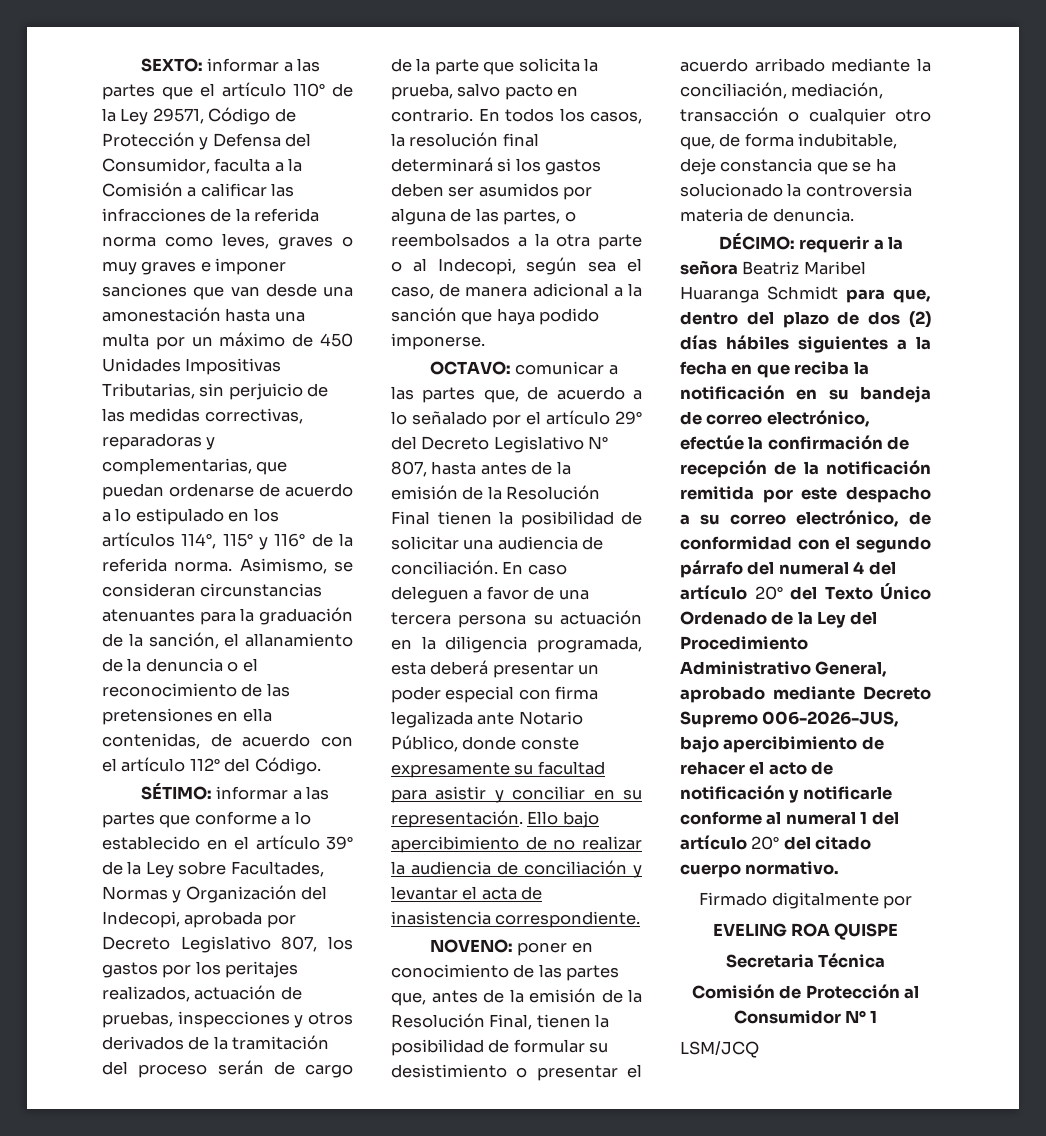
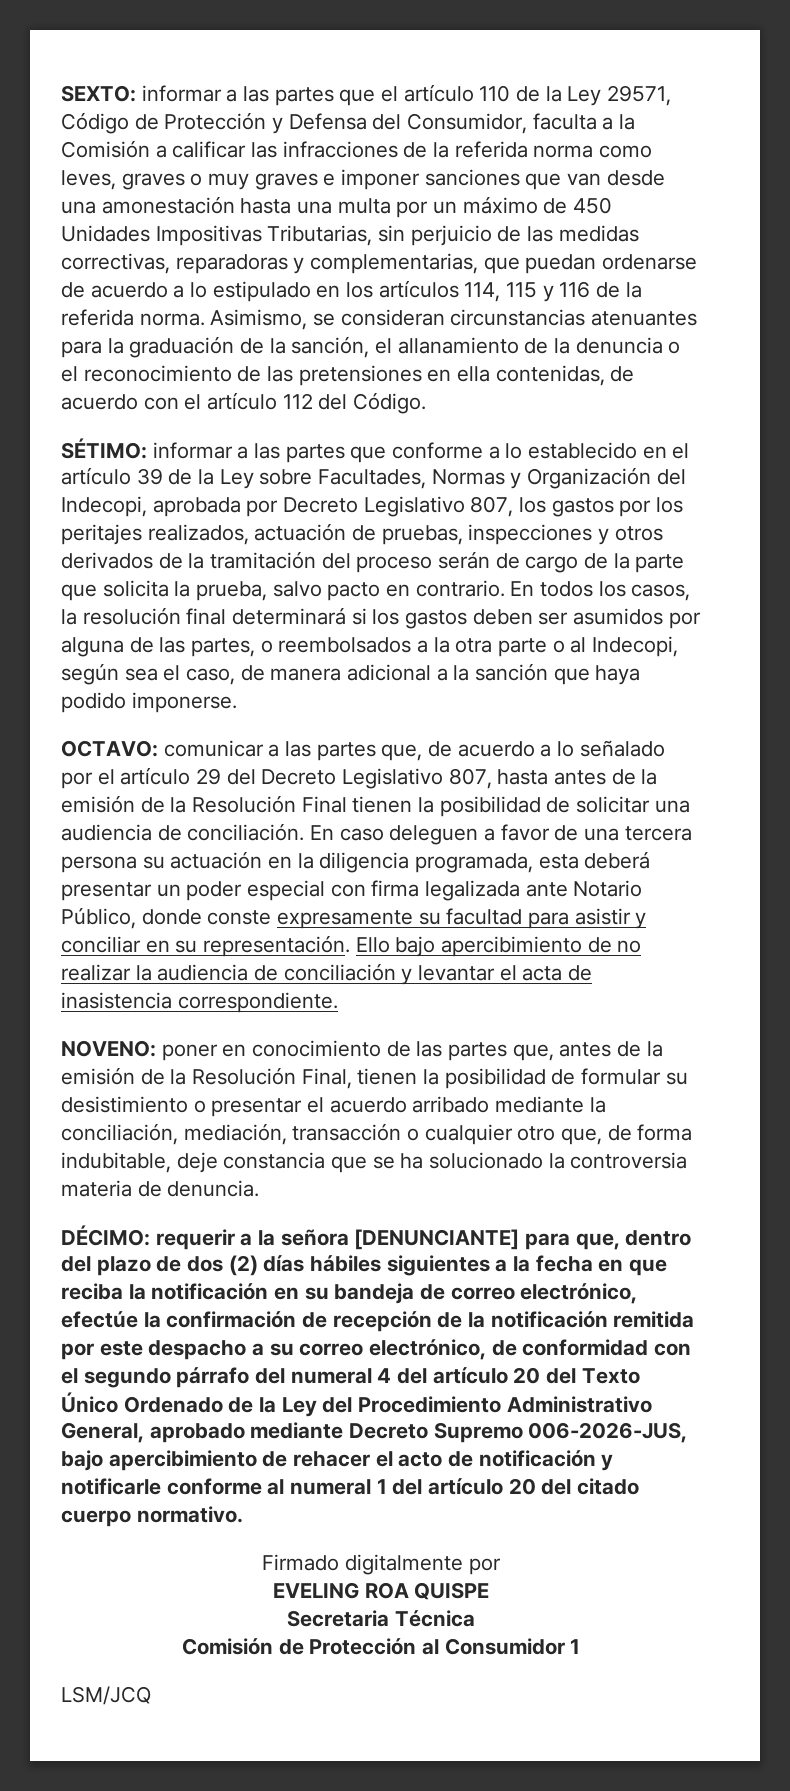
[293,83,325,97] 110° -> [479,85,511,102] 110
[181,533,306,550] 114°, 115° y 116° -> [464,281,591,302] 114, 115 y 116
[189,758,220,771] 112° -> [282,393,313,409] 112
[326,836,353,850] 39° -> [136,468,163,485] 39
[615,411,642,425] 29° -> [196,768,222,785] 29
[588,436,609,449] N° -> (444, 778) none
[742,261,866,275] [680,286,838,303] Beatriz Maribel Huaranga Schmidt -> [354,1229,520,1250] [DENUNCIANTE]
[754,586,783,600] 20° -> [513,1367,541,1384] 20
[751,836,780,850] 20° -> [508,1478,536,1495] 20
[845,1010,866,1023] N° -> (565, 1646) none

